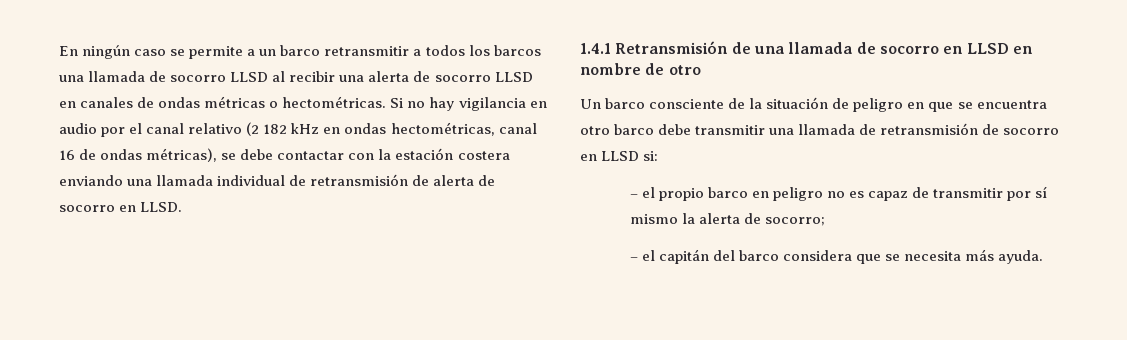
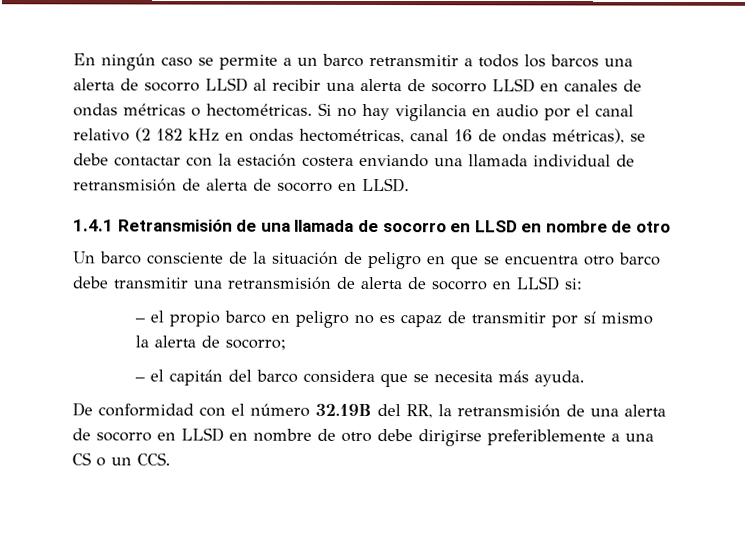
[88,71,146,82] llamada -> [73,78,115,91] alerta
[798,123,979,135] llamada de retransmisión -> [227,276,403,290] retransmisión de alerta
(1044, 257) none -> [72,402,666,419] [72,427,654,447] [72,452,171,467] // De conformidad con el número 32.19B del RR, la retransmisión de una alerta de socorro en LLSD en nombre de otro debe dirigirse preferiblemente a una CS o un CCS.

